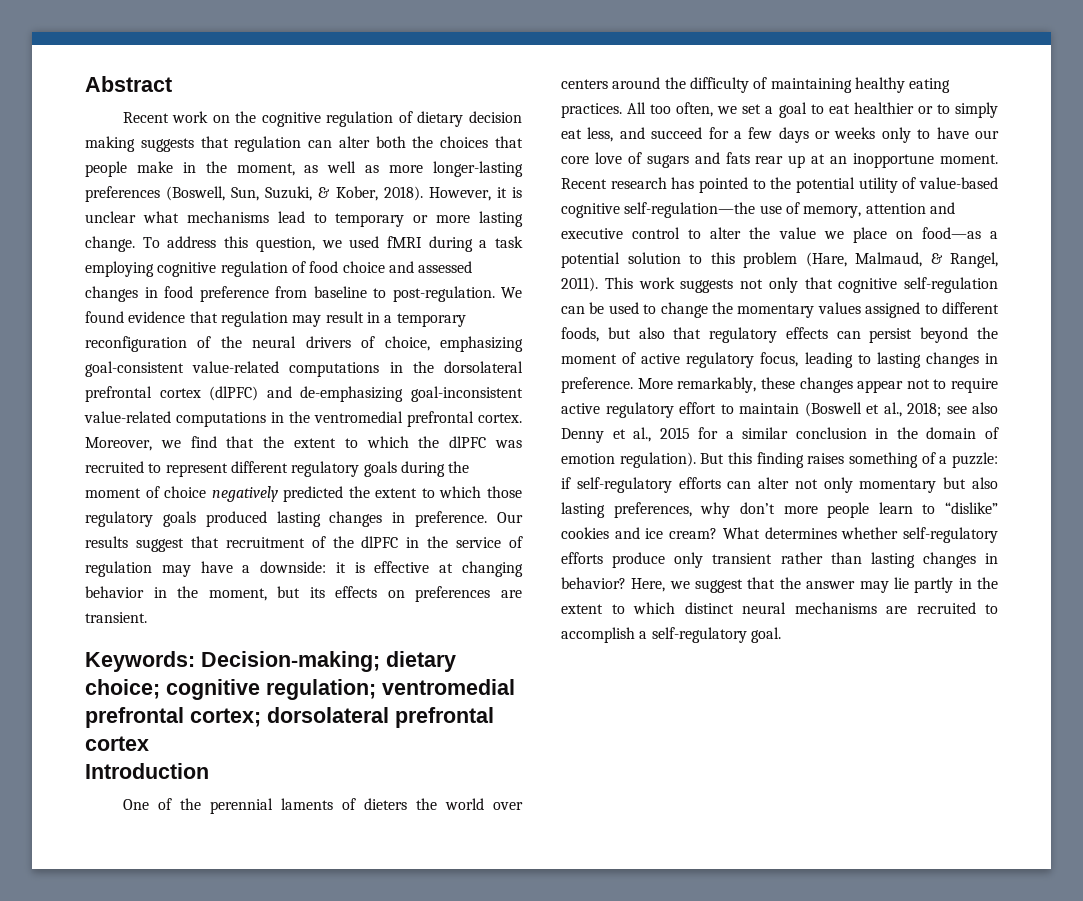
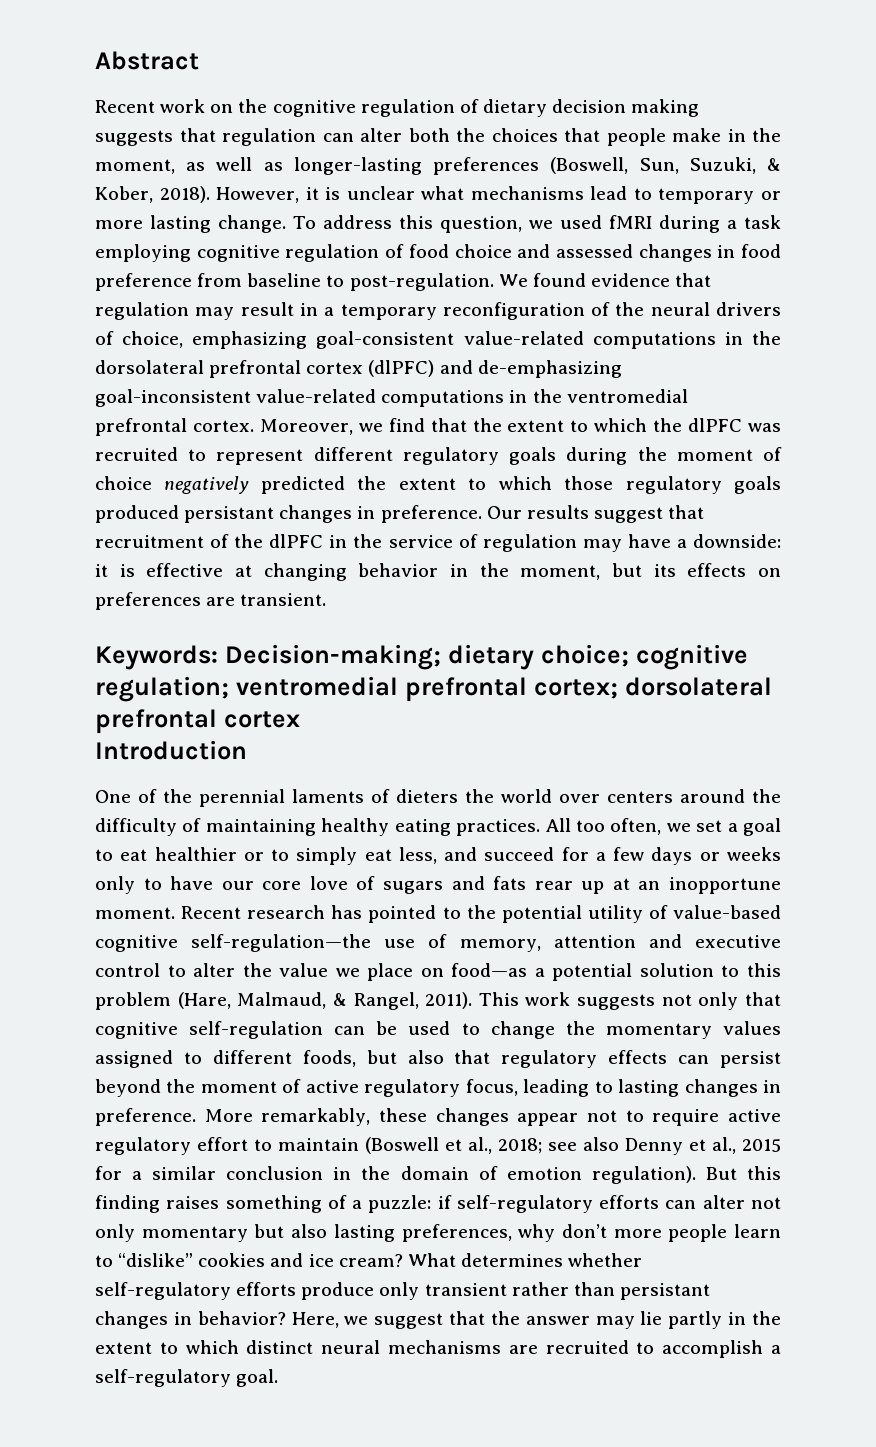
[389,165,424,173] more -> (283, 166) none
[276,511,321,527] lasting -> [184,506,275,523] persistant
[870,552,915,568] lasting -> [619,1283,710,1300] persistant

